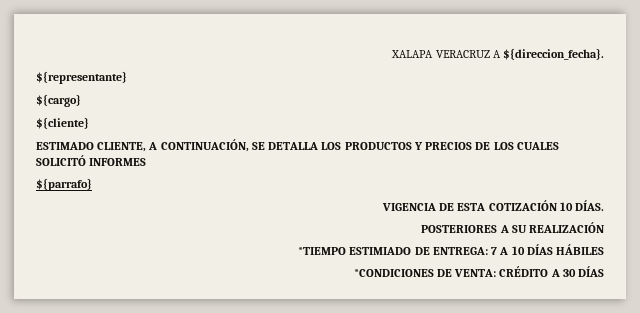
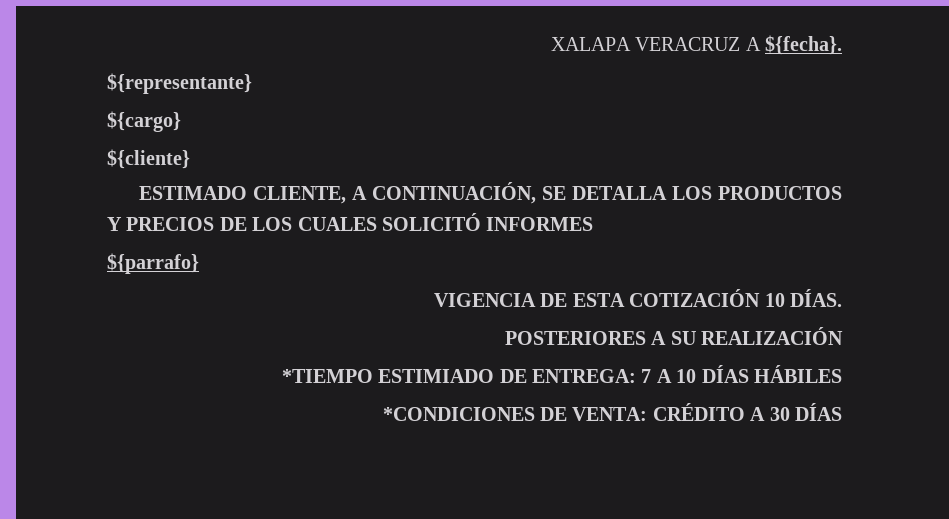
[503,48,604,60] ${direccion_fecha}. -> [764,35,842,55] ${fecha}.

